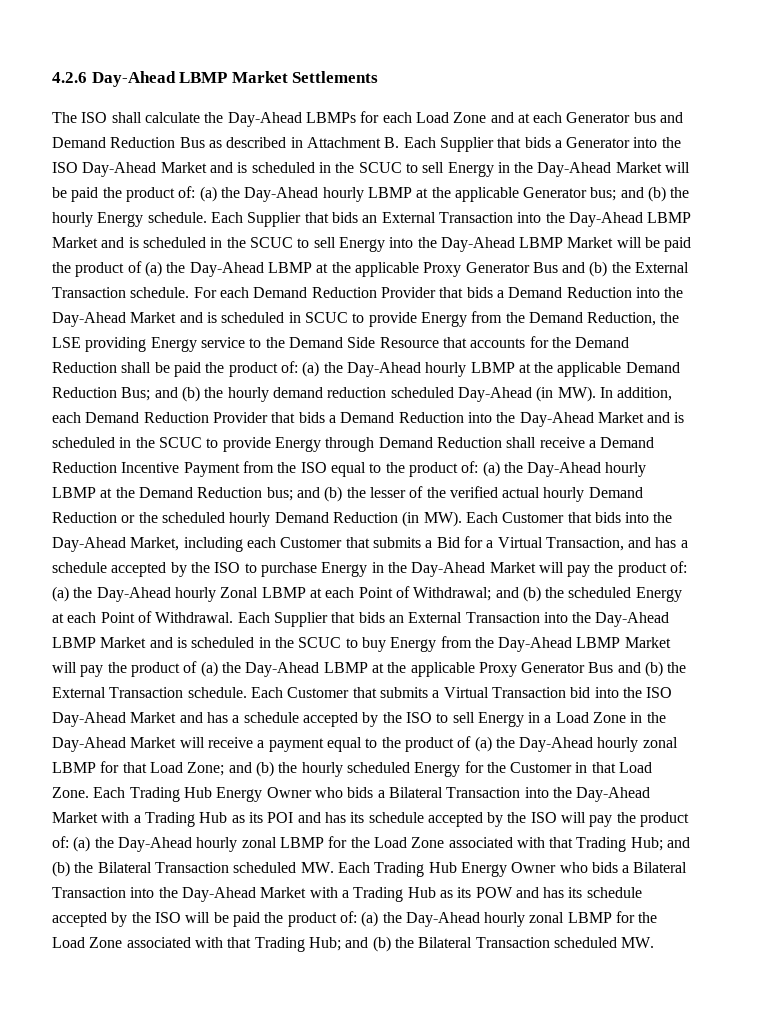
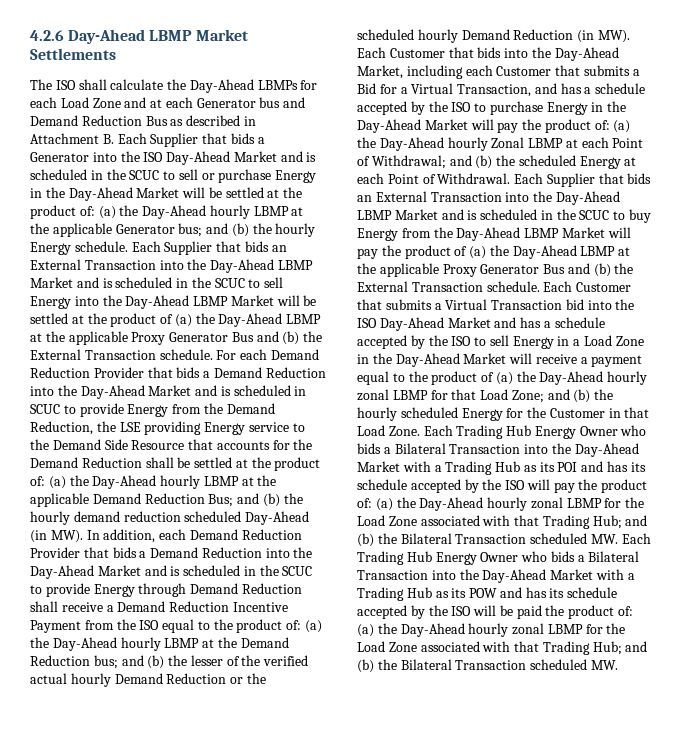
(445, 167) none -> [201,169,272,183] or purchase
[71,187,99,202] paid -> [225,187,280,198] settled at
[664,237,692,252] paid -> [30,313,84,324] settled at
[173,362,201,377] paid -> [194,457,248,468] settled at

